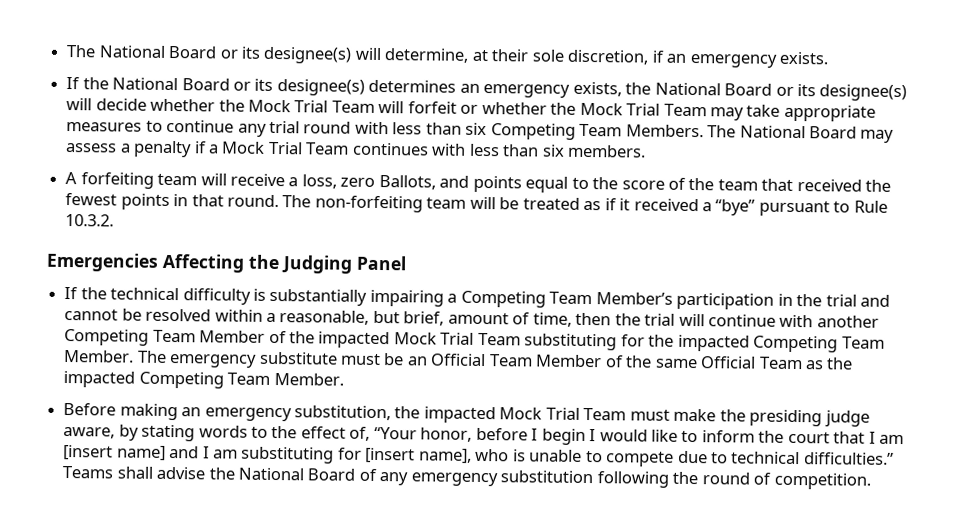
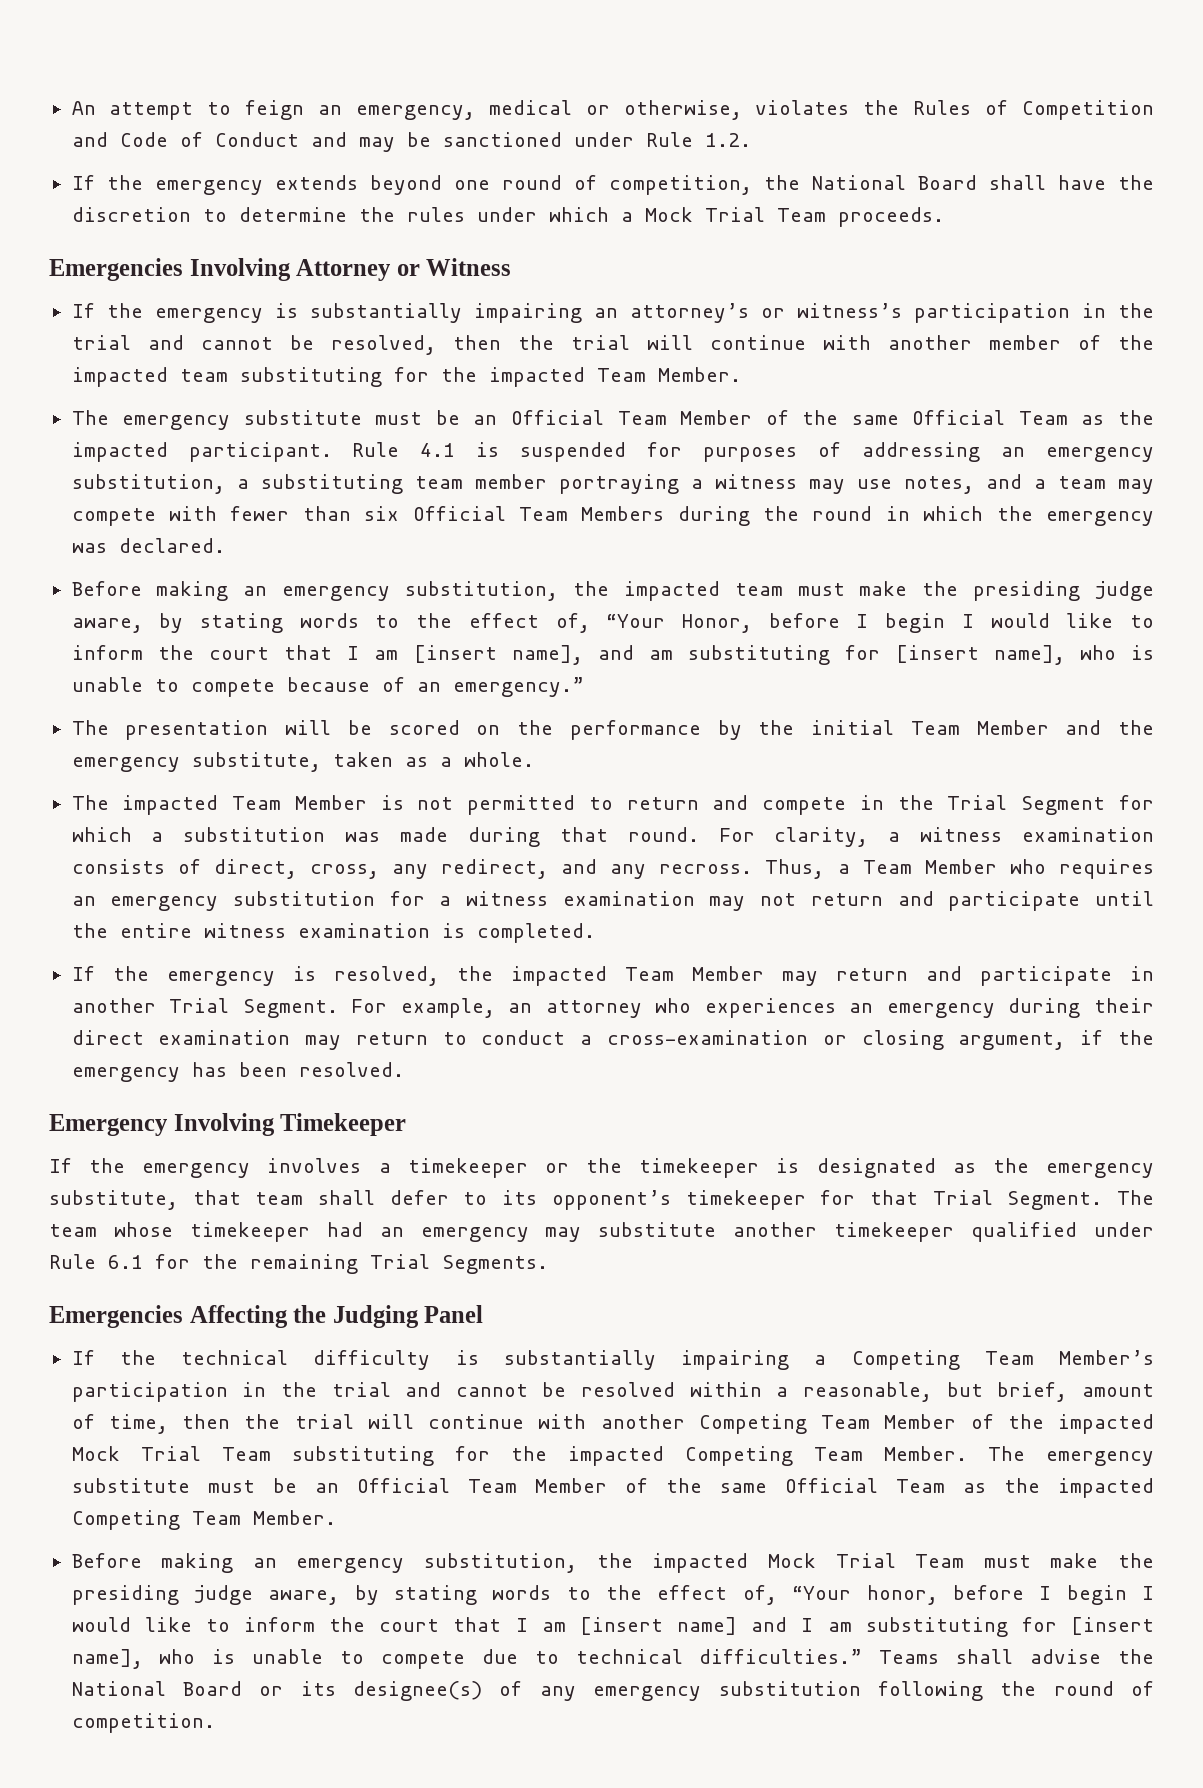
[66,45,828,68] [66,77,908,102] [66,97,876,122] [66,119,895,143] [65,140,647,158] [65,171,892,193] [65,192,888,217] [65,213,115,227] The National Board or its designee(s) will determine, at their sole discretion, if an emergency exists. // If the National Board or its designee(s) determines an emergency exists, the National Board or its designee(s) will decide whether the Mock Trial Team will forfeit or whether the Mock Trial Team may take appropriate measures to continue any trial round with less than six Competing Team Members. The National Board may assess a penalty if a Mock Trial Team continues with less than six members. // A forfeiting team will receive a loss, zero Ballots, and points equal to the score of the team that received the fewest points in that round. The non-forfeiting team will be treated as if it received a “bye” pursuant to Rule 10.3.2. -> [71,100,1155,120] [71,132,751,152] [71,175,1154,195] [71,207,944,227] [49,258,512,281] [71,303,1154,323] [71,335,1154,355] [71,367,741,387] [71,410,1155,430] [71,442,1155,462] [71,474,1154,494] [71,506,1155,526] [71,538,225,553] [71,581,1155,601] [71,613,1155,633] [71,645,1154,665] [71,677,584,697] [71,720,1155,740] [71,752,534,772] [71,795,1154,815] [71,827,1155,847] [71,859,1154,879] [71,891,1154,911] [71,923,595,943] [71,966,1154,986] [71,998,1154,1018] [71,1030,1154,1050] [71,1062,404,1082] [49,1113,407,1136] [49,1158,1155,1178] [49,1190,1154,1210] [49,1222,1154,1242] [49,1254,548,1274] An attempt to feign an emergency, medical or otherwise, violates the Rules of Competition and Code of Conduct and may be sanctioned under Rule 1.2. // If the emergency extends beyond one round of competition, the National Board shall have the discretion to determine the rules under which a Mock Trial Team proceeds. // Emergencies Involving Attorney or Witness // If the emergency is substantially impairing an attorney’s or witness’s participation in the trial and cannot be resolved, then the trial will continue with another member of the impacted team substituting for the impacted Team Member. // The emergency substitute must be an Official Team Member of the same Official Team as the impacted participant. Rule 4.1 is suspended for purposes of addressing an emergency substitution, a substituting team member portraying a witness may use notes, and a team may compete with fewer than six Official Team Members during the round in which the emergency was declared. // Before making an emergency substitution, the impacted team must make the presiding judge aware, by stating words to the effect of, “Your Honor, before I begin I would like to inform the court that I am [insert name], and am substituting for [insert name], who is unable to compete because of an emergency.” // The presentation will be scored on the performance by the initial Team Member and the emergency substitute, taken as a whole. // The impacted Team Member is not permitted to return and compete in the Trial Segment for which a substitution was made during that round. For clarity, a witness examination consists of direct, cross, any redirect, and any recross. Thus, a Team Member who requires an emergency substitution for a witness examination may not return and participate until the entire witness examination is completed. // If the emergency is resolved, the impacted Team Member may return and participate in another Trial Segment. For example, an attorney who experiences an emergency during their direct examination may return to conduct a cross-examination or closing argument, if the emergency has been resolved. // Emergency Involving Timekeeper // If the emergency involves a timekeeper or the timekeeper is designated as the emergency substitute, that team shall defer to its opponent’s timekeeper for that Trial Segment. The team whose timekeeper had an emergency may substitute another timekeeper qualified under Rule 6.1 for the remaining Trial Segments.
(356, 474) none -> [259,1681,483,1701] or its designee(s)

